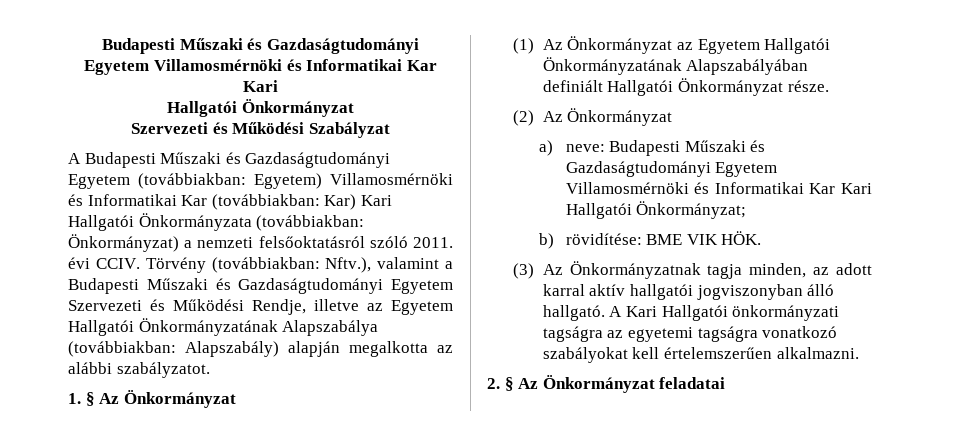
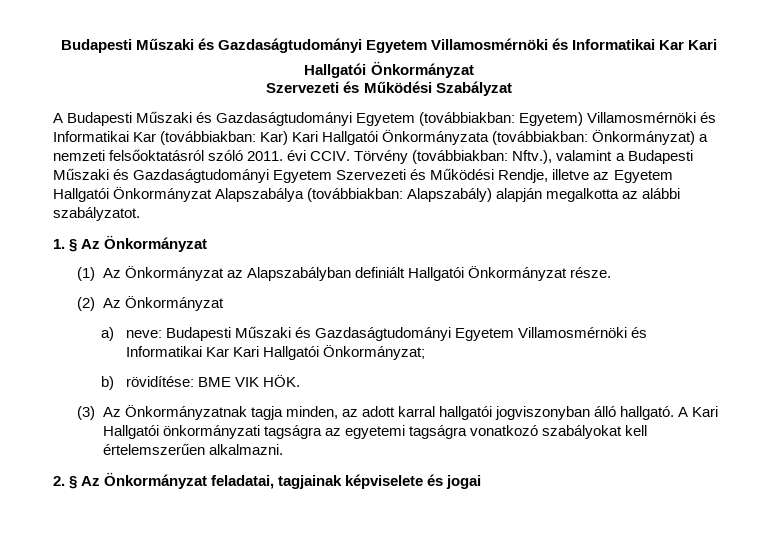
[138,318,278,336] Önkormányzatának -> [113,187,213,202] Önkormányzat
[697,38,831,54] [542,57,809,75] Egyetem Hallgatói Önkormányzatának Alapszabályában -> [246,267,351,281] Alapszabályban
[589,284,626,296] aktív -> (436, 411) none
[659,377,726,389] feladatai -> [211,474,482,489] feladatai, tagjainak képviselete és jogai

